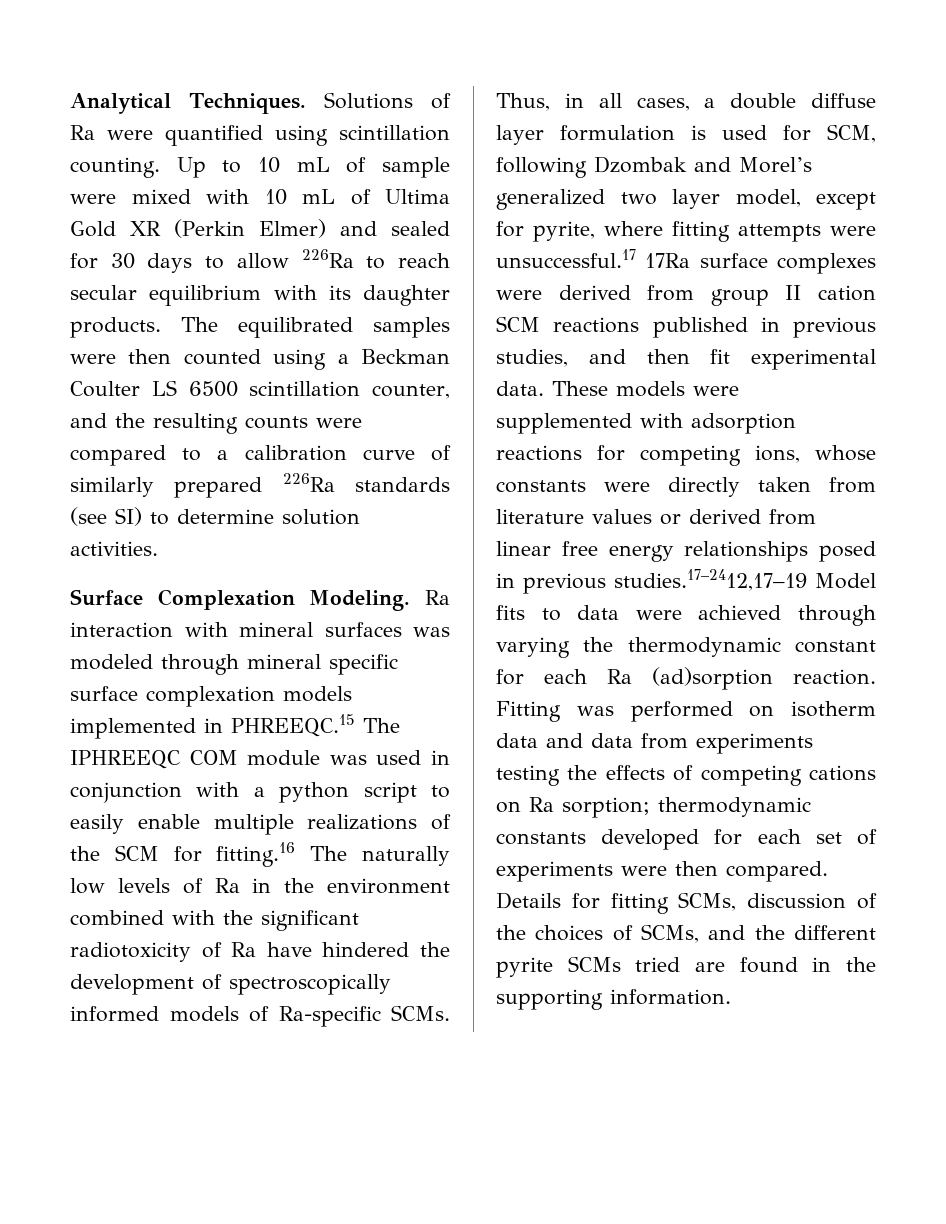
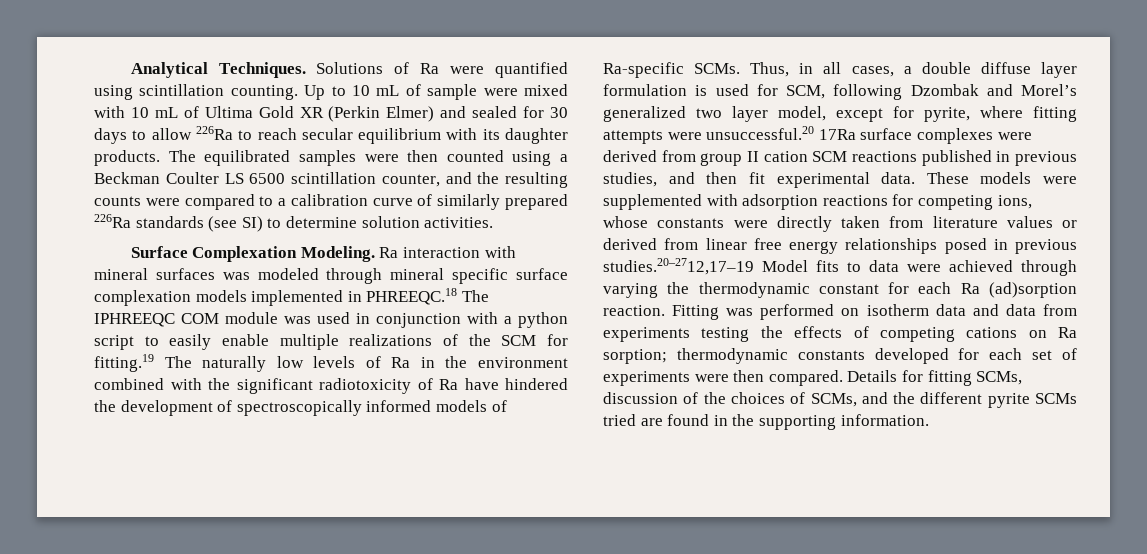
[231,714,355,737] PHREEQC.15 -> [366,288,458,305] PHREEQC.18
[216,842,296,867] fitting.16 -> [94,354,154,372] fitting.19
[496,249,636,268] unsuccessful.17 -> [706,126,815,140] unsuccessful.20
[614,569,807,591] studies.17–2412,17–19 -> [603,258,754,275] studies.20–2712,17–19

